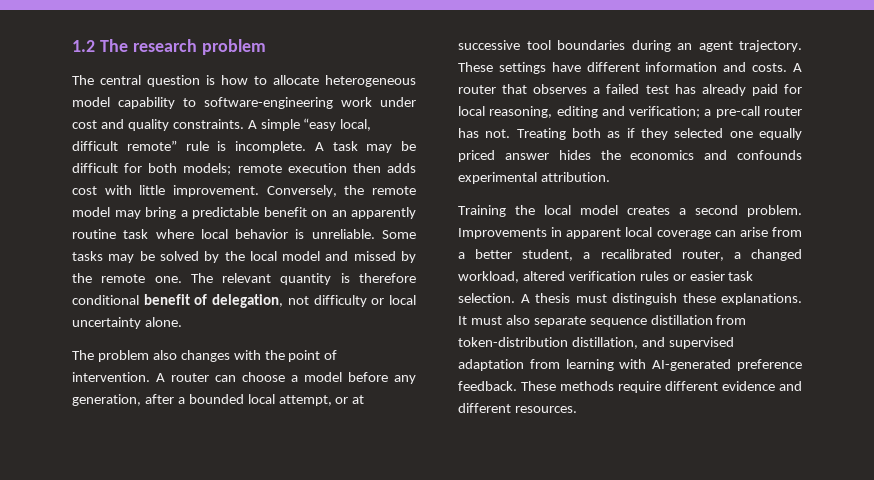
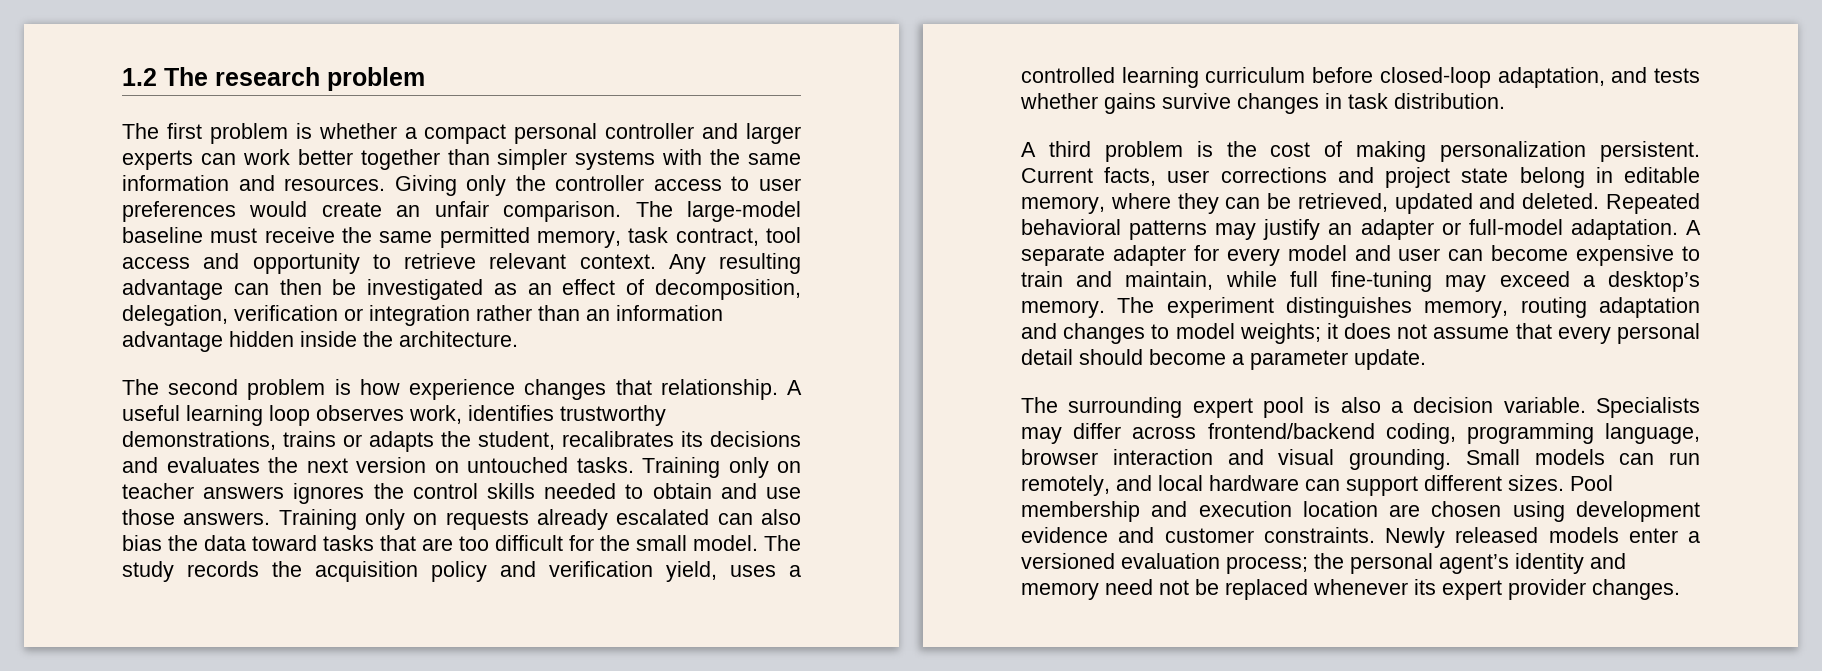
[100,75,416,87] [72,97,416,109] [72,118,372,131] [72,140,416,153] [72,163,417,175] [72,185,416,197] [72,207,416,219] [72,229,416,239] [72,251,417,263] [72,273,416,285] [72,294,417,308] [72,317,182,329] [72,350,338,362] [72,372,416,384] [72,394,365,406] [458,40,802,52] [458,62,803,74] [458,84,802,96] [458,106,802,118] [458,128,802,140] [458,150,802,162] [458,172,610,184] [458,205,802,217] [458,227,802,239] [458,249,802,261] [458,271,754,283] [458,293,802,305] [458,315,747,327] [458,337,734,349] [458,359,802,371] [458,381,802,393] [458,403,577,413] central question is how to allocate heterogeneous model capability to software-engineering work under cost and quality constraints. A simple “easy local, difficult remote” rule is incomplete. A task may be difficult for both models; remote execution then adds cost with little improvement. Conversely, the remote model may bring a predictable benefit on an apparently routine task where local behavior is unreliable. Some tasks may be solved by the local model and missed by the remote one. The relevant quantity is therefore conditional benefit of delegation, not difficulty or local uncertainty alone. // The problem also changes with the point of intervention. A router can choose a model before any generation, after a bounded local attempt, or at successive tool boundaries during an agent trajectory. These settings have different information and costs. A router that observes a failed test has already paid for local reasoning, editing and verification; a pre-call router has not. Treating both as if they selected one equally priced answer hides the economics and confounds experimental attribution. // Training the local model creates a second problem. Improvements in apparent local coverage can arise from a better student, a recalibrated router, a changed workload, altered verification rules or easier task selection. A thesis must distinguish these explanations. It must also separate sequence distillation from token-distribution distillation, and supervised adaptation from learning with AI-generated preference feedback. These methods require different evidence and different resources. -> [166,123,801,144] [122,149,801,170] [122,175,801,196] [122,201,801,222] [122,227,801,248] [122,253,801,274] [122,279,801,300] [122,305,723,326] [122,331,518,352] [122,379,802,400] [122,405,666,426] [122,431,801,452] [122,457,801,478] [122,483,801,504] [122,509,801,530] [122,535,801,551] [122,561,801,582] [1021,67,1700,88] [1020,93,1505,114] [1021,141,1700,162] [1021,167,1700,188] [1021,193,1700,214] [1021,219,1701,240] [1021,245,1700,266] [1021,271,1700,292] [1021,297,1700,318] [1021,323,1700,344] [1021,349,1426,370] [1021,397,1700,418] [1021,423,1700,444] [1021,449,1700,470] [1021,475,1613,496] [1021,501,1700,522] [1021,527,1700,548] [1021,553,1626,574] [1021,579,1680,600] first problem is whether a compact personal controller and larger experts can work better together than simpler systems with the same information and resources. Giving only the controller access to user preferences would create an unfair comparison. The large-model baseline must receive the same permitted memory, task contract, tool access and opportunity to retrieve relevant context. Any resulting advantage can then be investigated as an effect of decomposition, delegation, verification or integration rather than an information advantage hidden inside the architecture. // The second problem is how experience changes that relationship. A useful learning loop observes work, identifies trustworthy demonstrations, trains or adapts the student, recalibrates its decisions and evaluates the next version on untouched tasks. Training only on teacher answers ignores the control skills needed to obtain and use those answers. Training only on requests already escalated can also bias the data toward tasks that are too difficult for the small model. The study records the acquisition policy and verification yield, uses a controlled learning curriculum before closed-loop adaptation, and tests whether gains survive changes in task distribution. // A third problem is the cost of making personalization persistent. Current facts, user corrections and project state belong in editable memory, where they can be retrieved, updated and deleted. Repeated behavioral patterns may justify an adapter or full-model adaptation. A separate adapter for every model and user can become expensive to train and maintain, while full fine-tuning may exceed a desktop’s memory. The experiment distinguishes memory, routing adaptation and changes to model weights; it does not assume that every personal detail should become a parameter update. // The surrounding expert pool is also a decision variable. Specialists may differ across frontend/backend coding, programming language, browser interaction and visual grounding. Small models can run remotely, and local hardware can support different sizes. Pool membership and execution location are chosen using development evidence and customer constraints. Newly released models enter a versioned evaluation process; the personal agent’s identity and memory need not be replaced whenever its expert provider changes.

